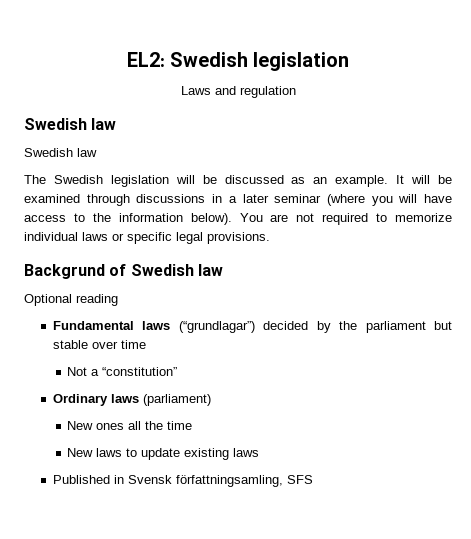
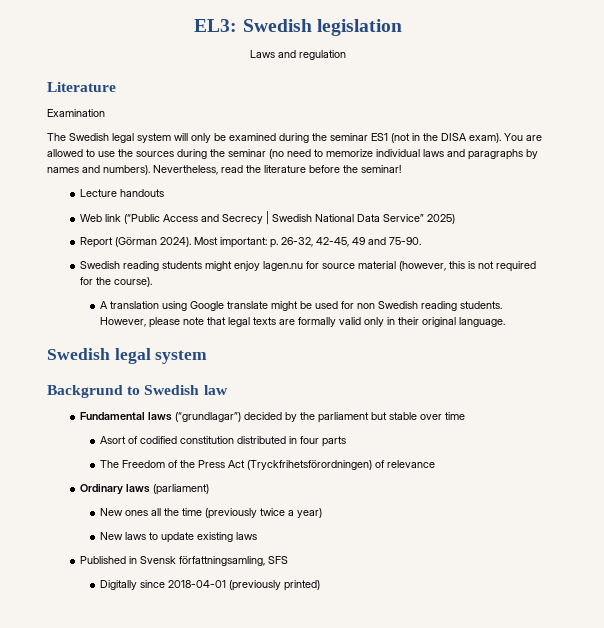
[126,52,165,67] EL2: -> [194,19,238,32] EL3:
[24,118,117,130] [24,148,97,157] [24,175,453,187] [24,194,452,206] [24,213,452,225] [24,232,270,244] Swedish law // Swedish law // The Swedish legislation will be discussed as an example. It will be examined through discussions in a later seminar (where you will have access to the information below). You are not required to memorize individual laws or specific legal provisions. -> [47,82,116,92] [47,109,105,117] [47,133,542,143] [47,149,538,160] [47,165,401,175] [79,189,164,197] [79,211,455,225] [79,237,421,248] [79,261,536,272] [79,277,152,287] [100,301,503,311] [100,317,506,328] [47,348,208,364] Literature // Examination // The Swedish legal system will only be examined during the seminar ES1 (not in the DISA exam). You are allowed to use the sources during the seminar (no need to memorize individual laws and paragraphs by names and numbers). Nevertheless, read the literature before the seminar! // Lecture handouts // Web link (“Public Access and Secrecy | Swedish National Data Service” 2025) // Report (Görman 2024). Most important: p. 26-32, 42-45, 49 and 75-90. // Swedish reading students might enjoy lagen.nu for source material (however, this is not required for the course). // A translation using Google translate might be used for non Swedish reading students. However, please note that legal texts are formally valid only in their original language. // Swedish legal system
[109,264,223,276] [24,294,118,306] of Swedish law // Optional reading -> [127,385,228,395] to Swedish law
[67,367,178,376] Not a “constitution” -> [100,436,347,447] [100,460,436,470] Asort of codified constitution distributed in four parts // The Freedom of the Press Act (Tryckfrihetsförordningen) of relevance
(193, 425) none -> [205,508,323,519] (previously twice a year)
(313, 479) none -> [100,580,321,591] // Digitally since 2018-04-01 (previously printed)

